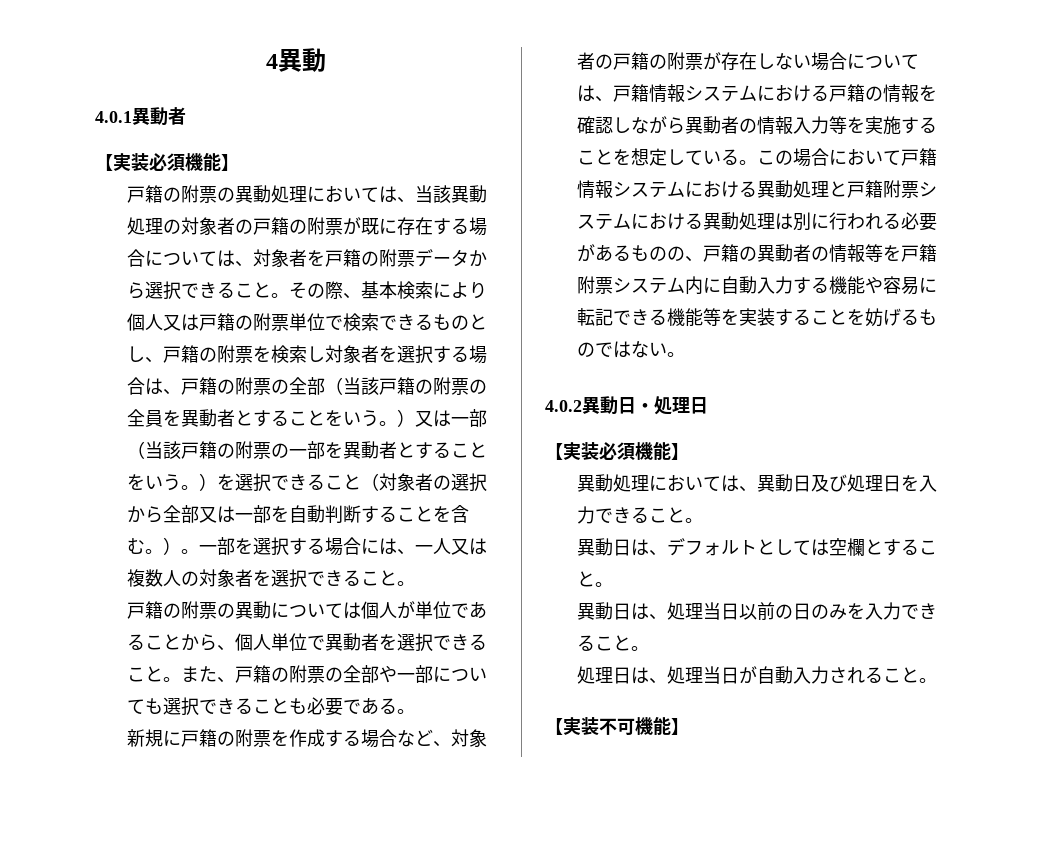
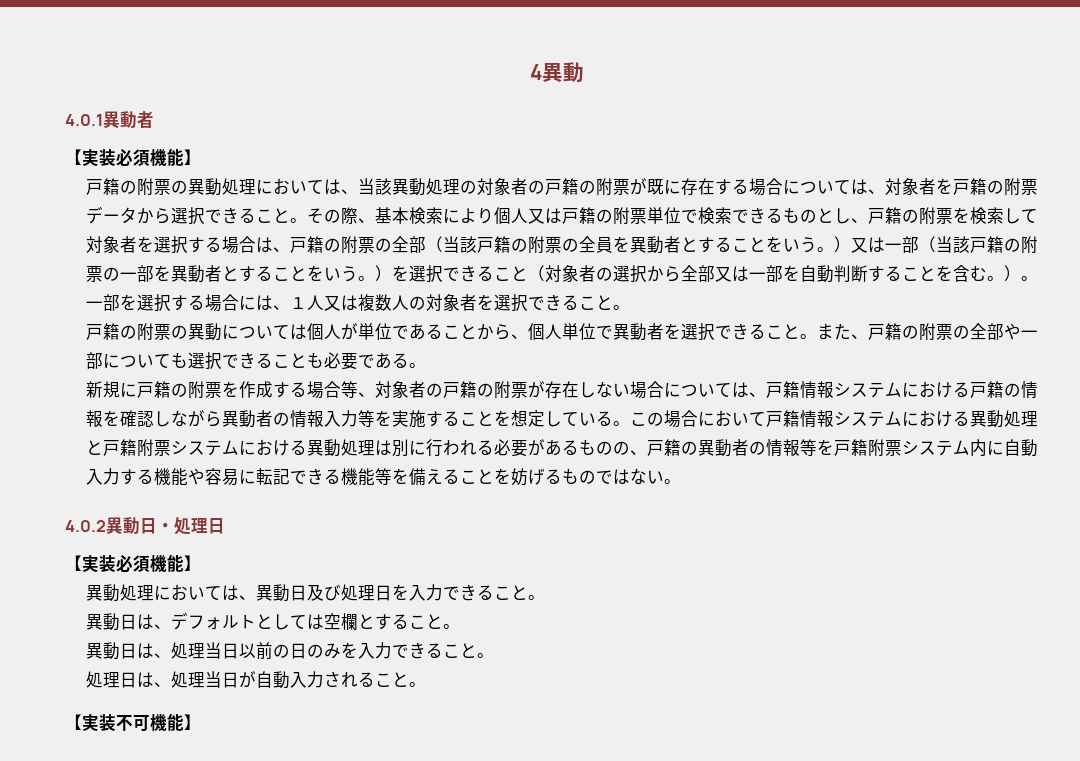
(325, 354) none -> [1020,209,1038,223] て
[414,545,433,553] 一 -> [289,297,307,309] １
[396,729,433,747] など -> [340,381,358,398] 等
[738,308,793,326] 実装す -> [408,468,443,485] 備え

